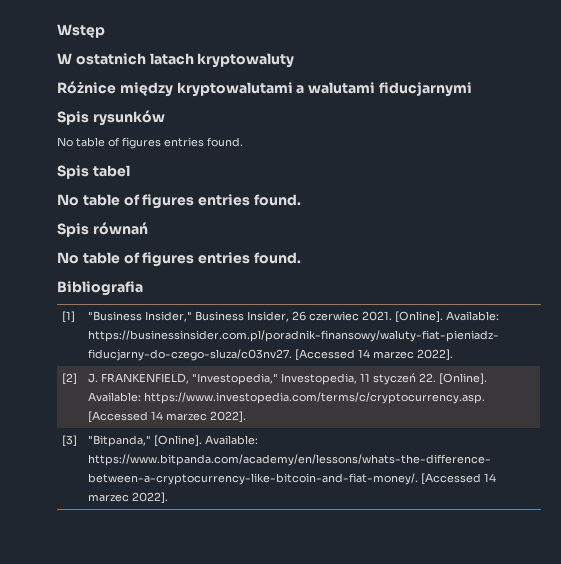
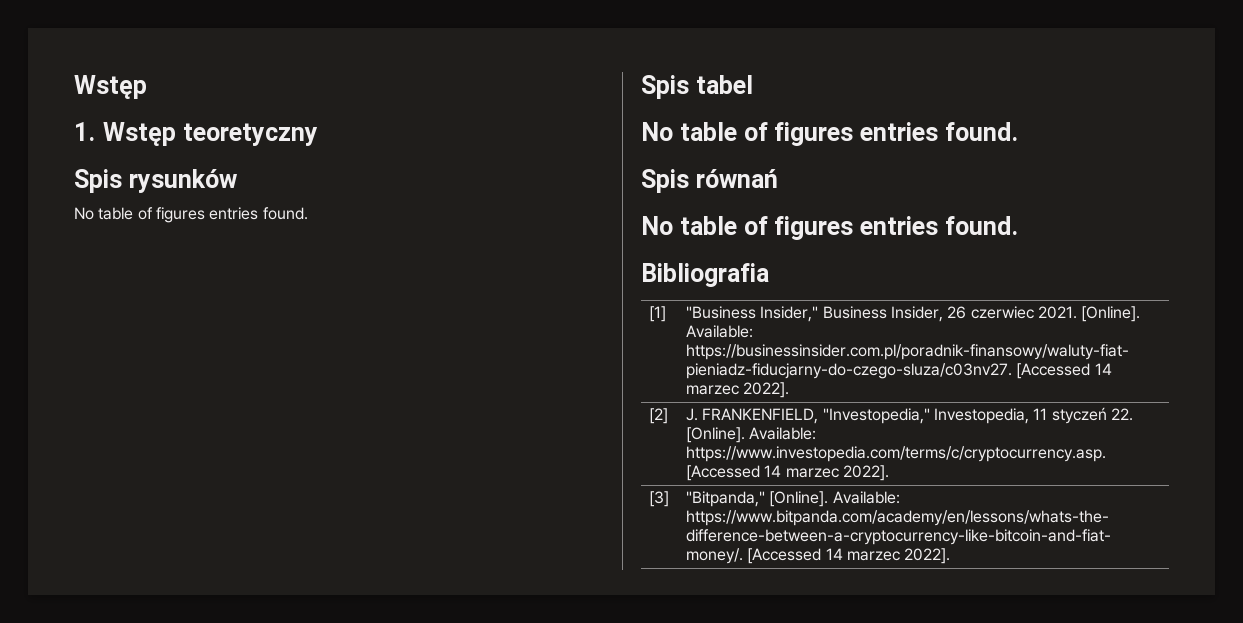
[57,53,295,68] [57,81,472,97] W ostatnich latach kryptowaluty // Różnice między kryptowalutami a walutami fiducjarnymi -> [74,122,318,146] 1. Wstęp teoretyczny

